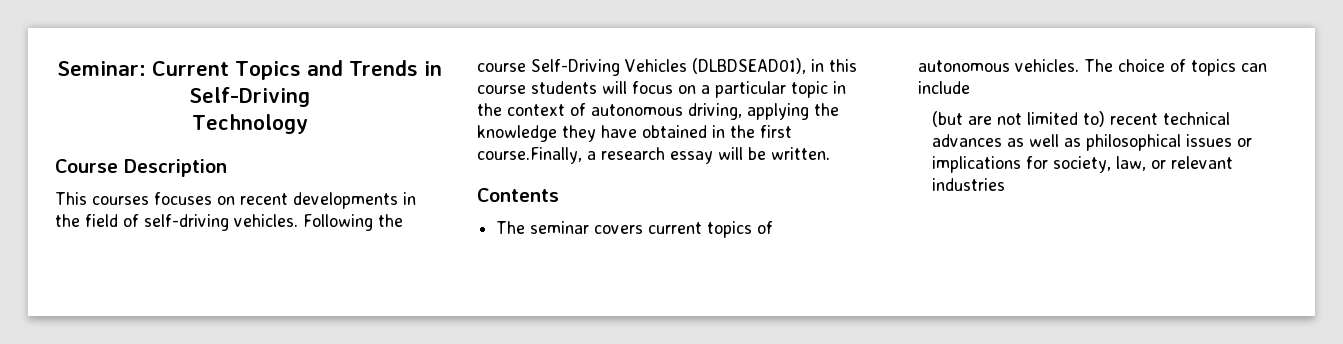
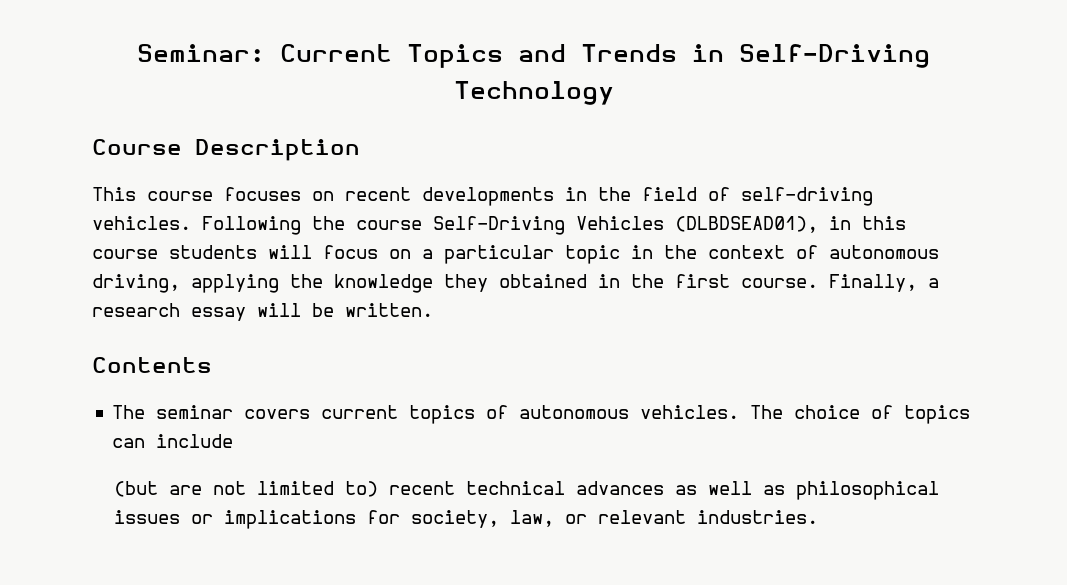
[92,196,149,205] courses -> [147,191,213,201] course
[601,125,637,138] have -> (488, 283) none
[477,147,582,164] course.Finally, -> [741,274,917,292] course. Finally,
[931,178,1005,191] industries -> [697,510,819,524] industries.

